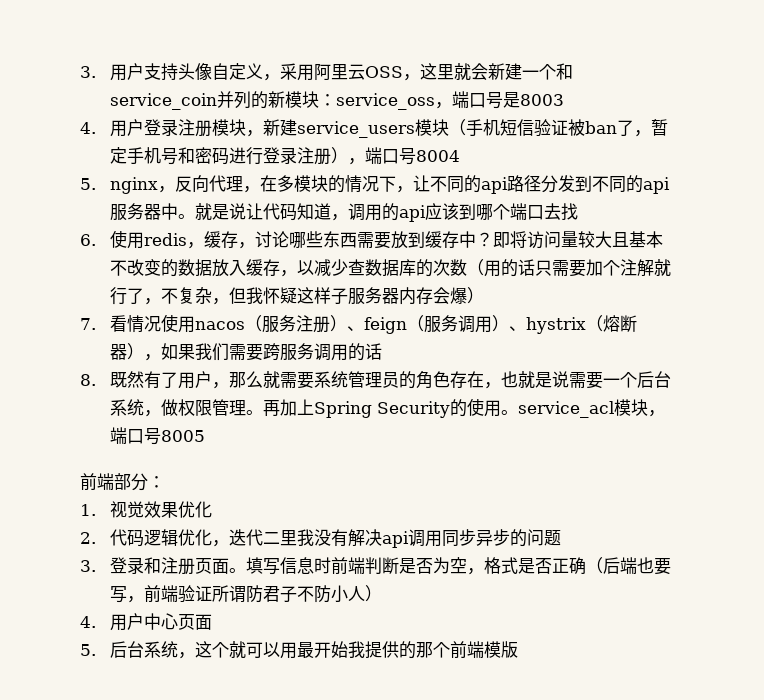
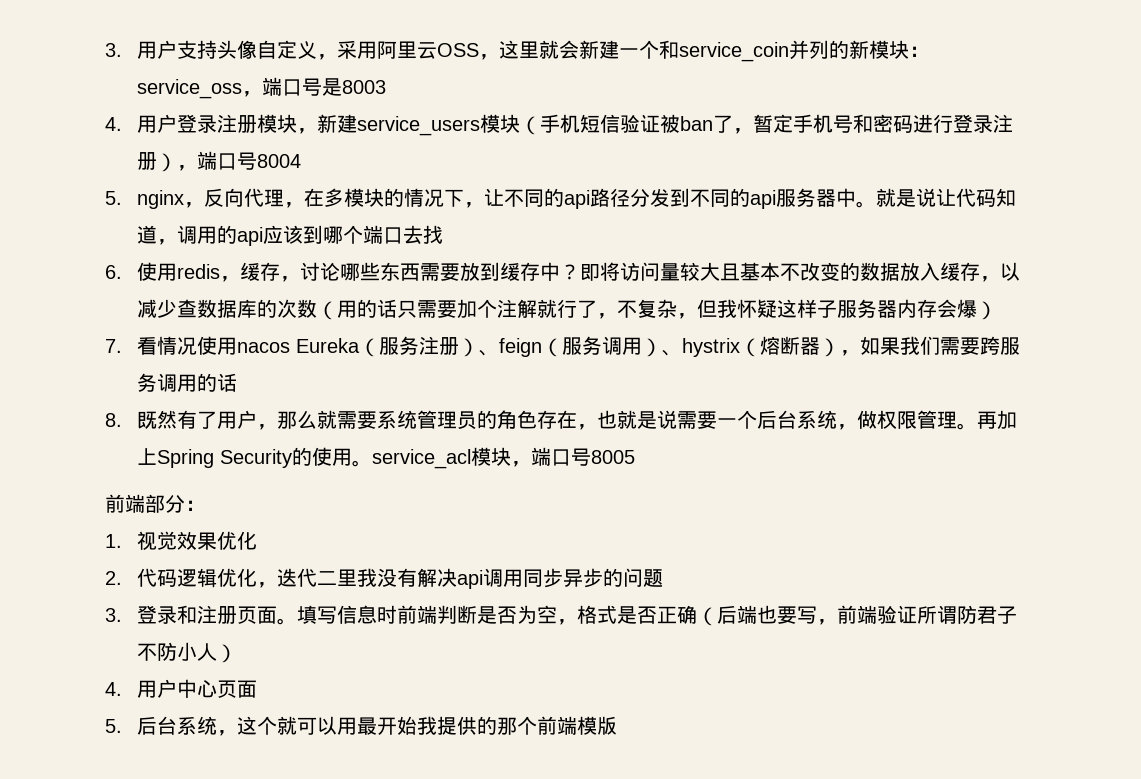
(245, 325) none -> [295,338,360,353] Eureka

